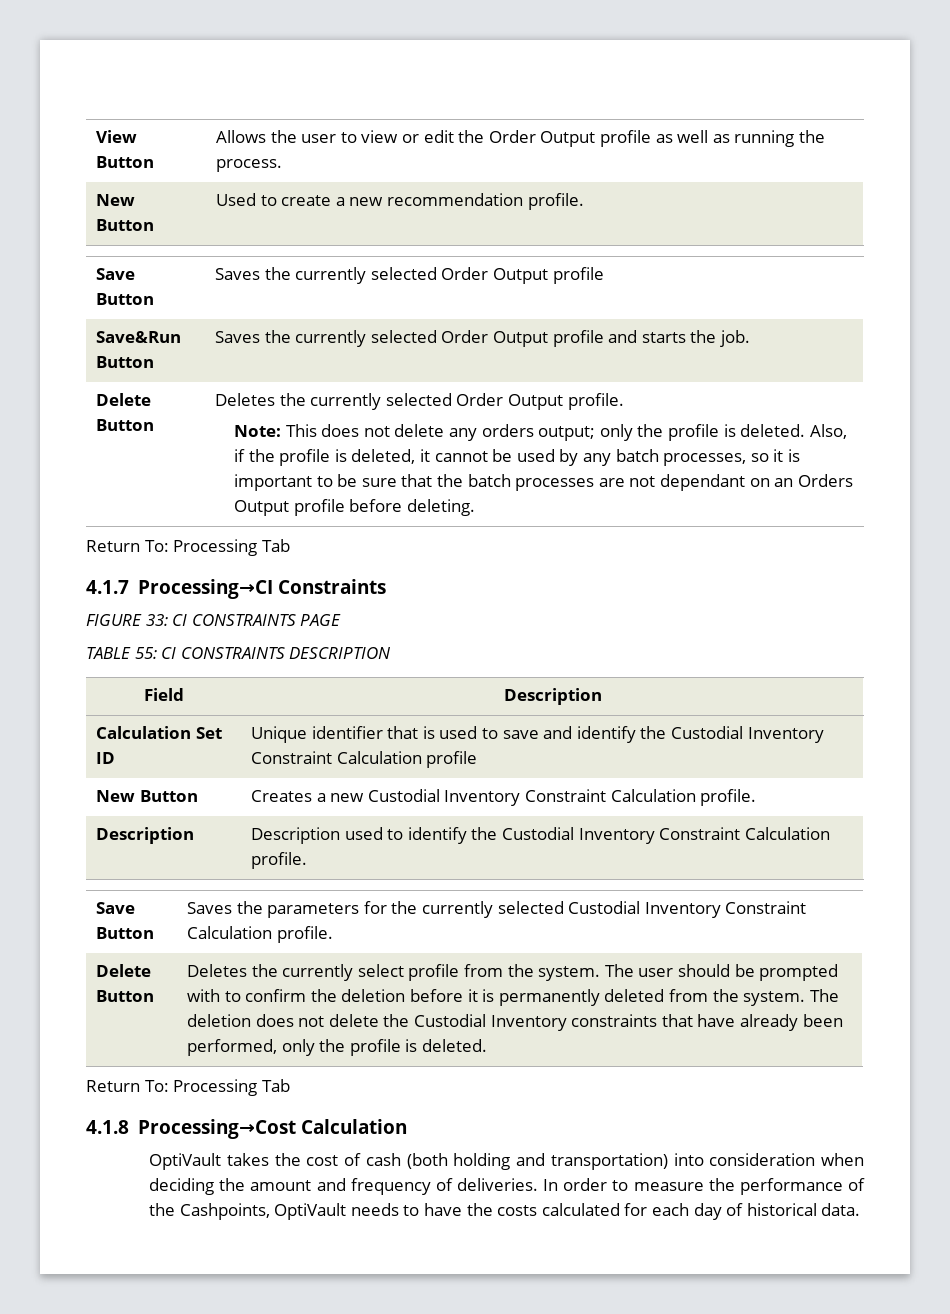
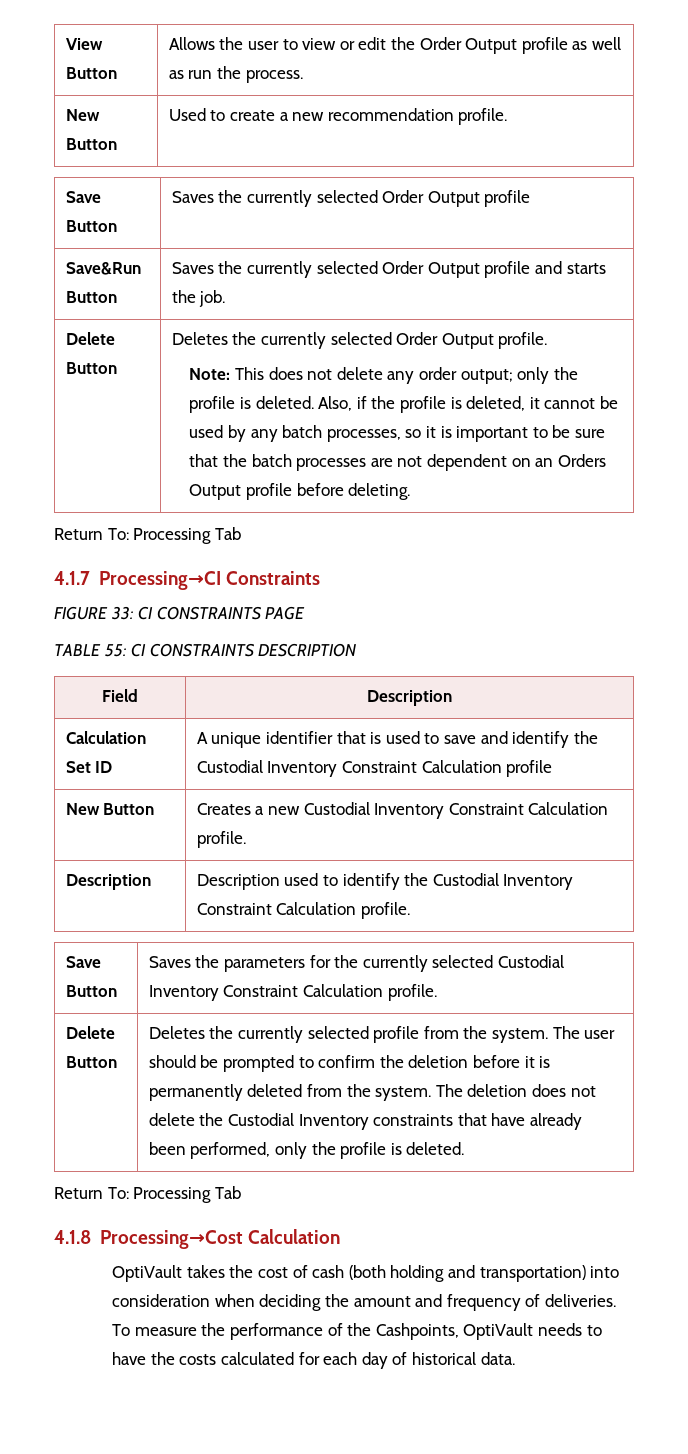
[734,130,795,147] running -> [188,70,213,79] run
[481,424,534,437] orders -> [418,367,457,380] order
[659,474,745,491] dependant -> [426,454,507,471] dependent
[251,726,308,743] Unique -> [196,732,262,748] A unique
[357,964,404,977] select -> [307,1026,369,1039] selected
[187,989,221,1002] with -> (295, 1063) none
[543,1178,629,1191] In order to -> [112,1324,131,1336] To

